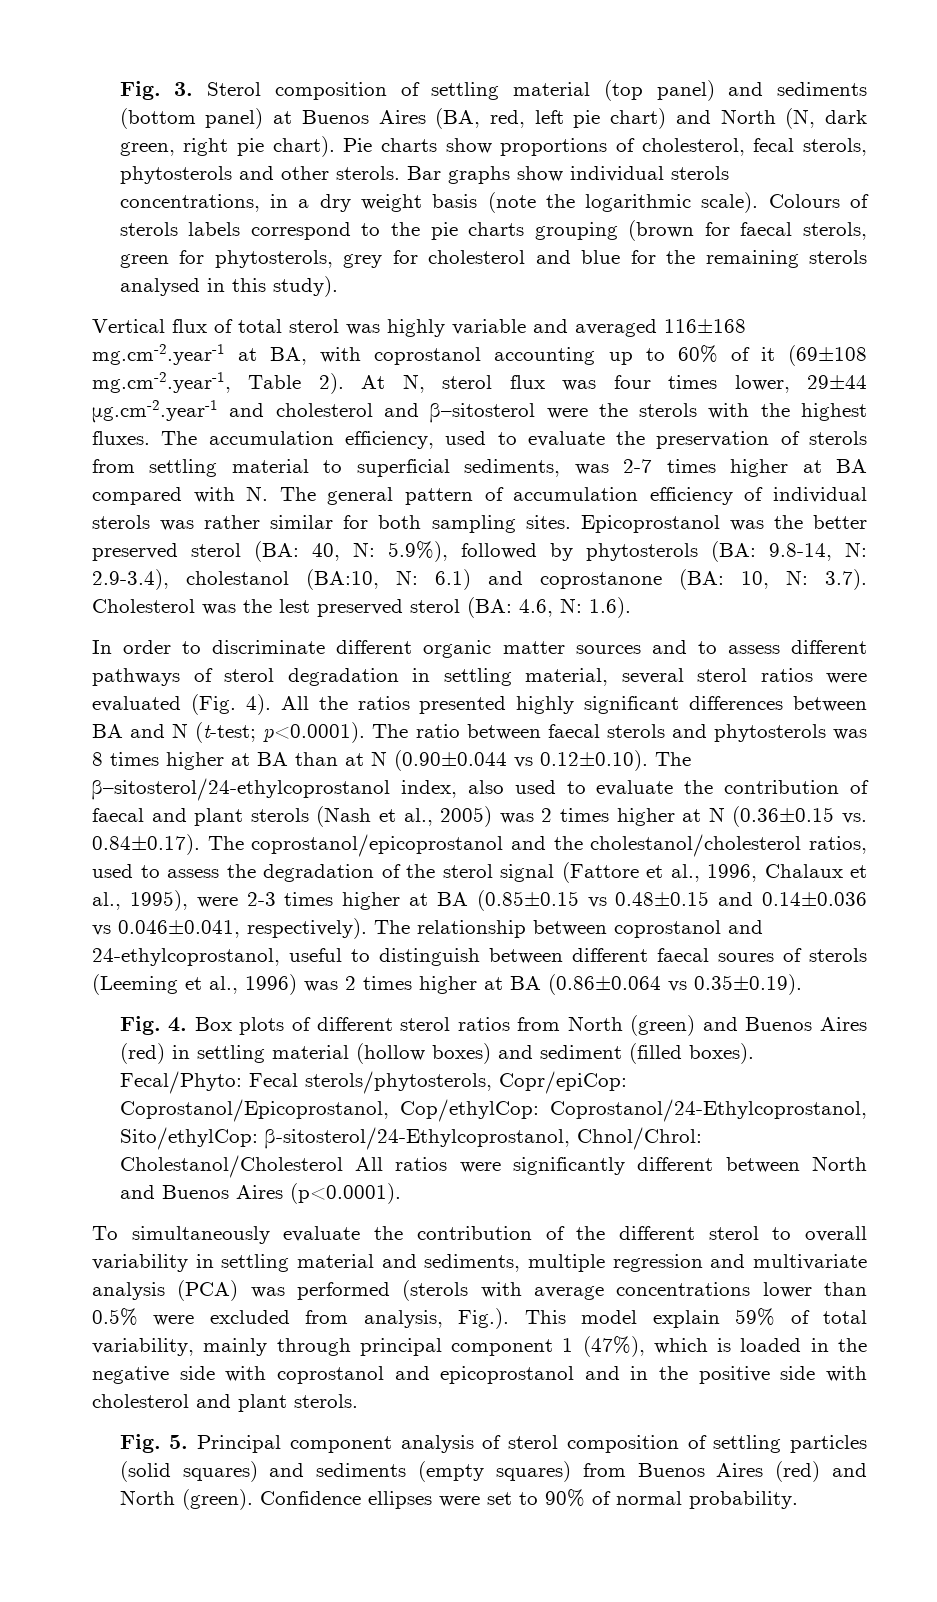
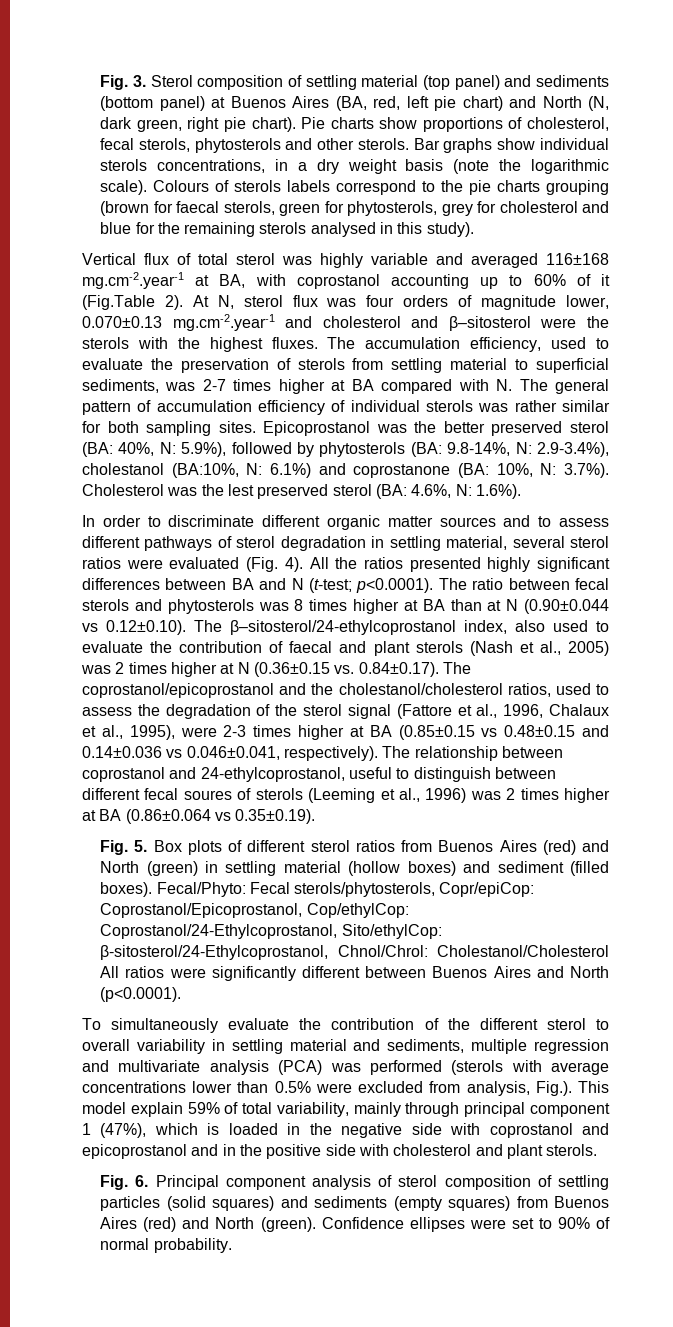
[788,345,868,366] [92,372,302,393] (69±108 mg.cm-2.year-1, Table -> [82,295,155,310] (Fig.Table
[668,375,867,393] [92,400,218,423] times lower, 29±44 μg.cm-2.year-1 -> [403,295,610,310] [82,314,275,331] orders of magnitude lower, 0.070±0.13 mg.cm-2.year-1
[312,543,340,561] 40, -> [118,442,155,456] 40%,
[769,542,867,561] [92,569,867,590] 9.8-14, N: 2.9-3.4), cholestanol (BA:10, N: 6.1) and coprostanone (BA: 10, N: 3.7). -> [447,442,610,457] [82,463,609,478] 9.8-14%, N: 2.9-3.4%), cholestanol (BA:10%, N: 6.1%) and coprostanone (BA: 10%, N: 3.7%).
[519,597,631,618] 4.6, N: 1.6). -> [411,484,521,499] 4.6%, N: 1.6%).
[547,724,600,738] faecal -> [575,578,610,590] fecal
[657,948,709,962] faecal -> [144,788,179,800] fecal
[168,1017,188,1032] 4. -> [134,840,148,852] 5.
[567,1015,868,1036] [119,1043,165,1064] North (green) and Buenos Aires (red) -> [438,840,609,855] [100,861,198,876] Buenos Aires (red) and North (green)
[812,1156,867,1171] [119,1185,283,1199] North and Buenos Aires -> [432,966,609,978] Buenos Aires and North
[169,1435,189,1449] 5. -> [135,1175,149,1187] 6.

